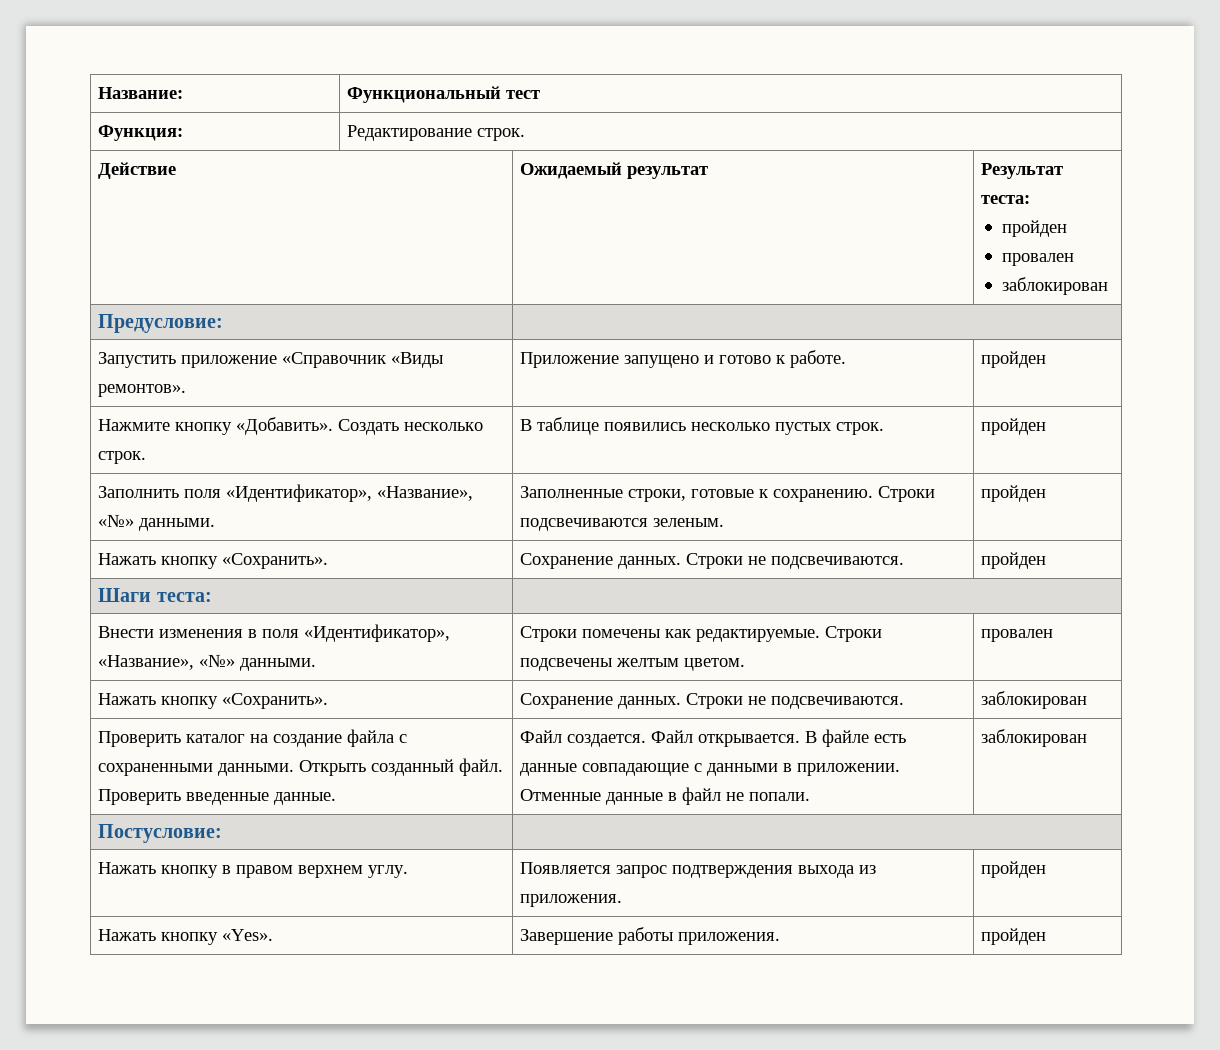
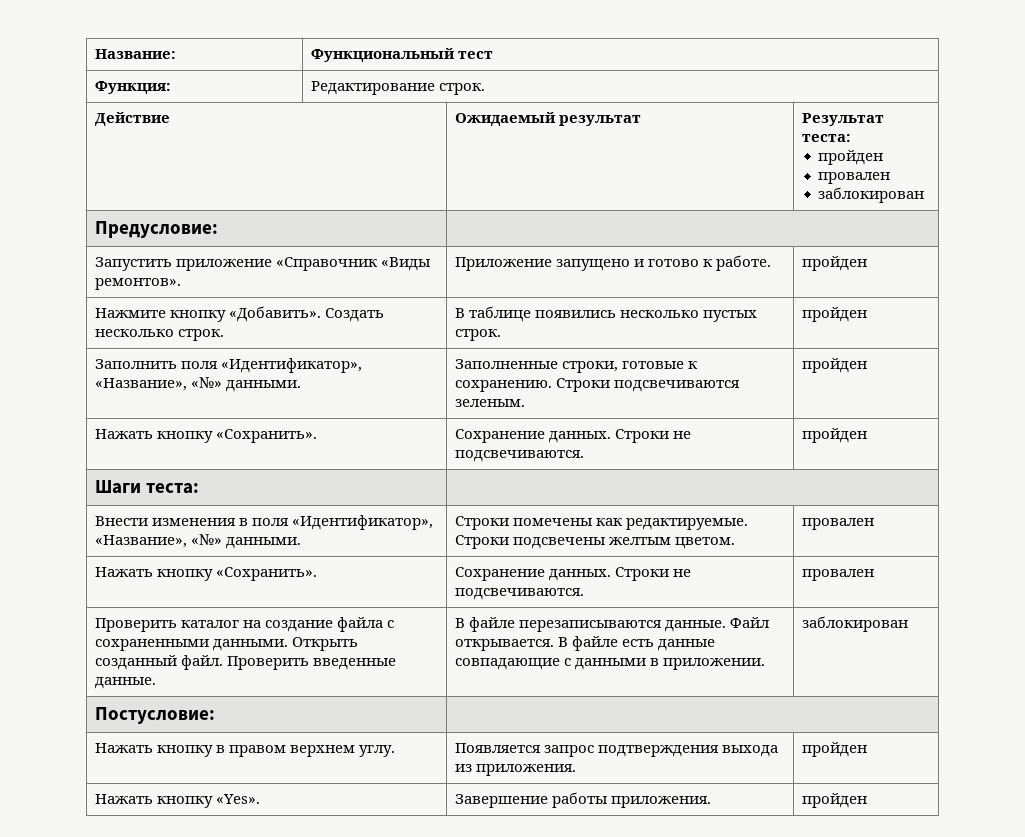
[981,691,1088,709] заблокирован -> [801,569,874,581] провален
[520,730,647,747] Файл создается. -> [454,617,727,632] В файле перезаписываются данные.
[520,787,811,805] Отменные данные в файл не попали. -> (766, 664) none

